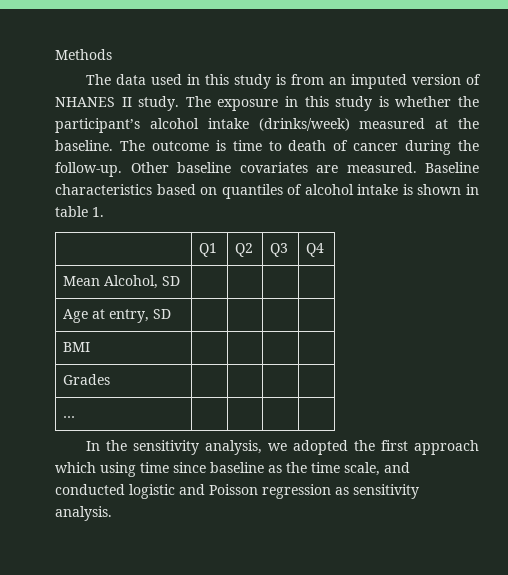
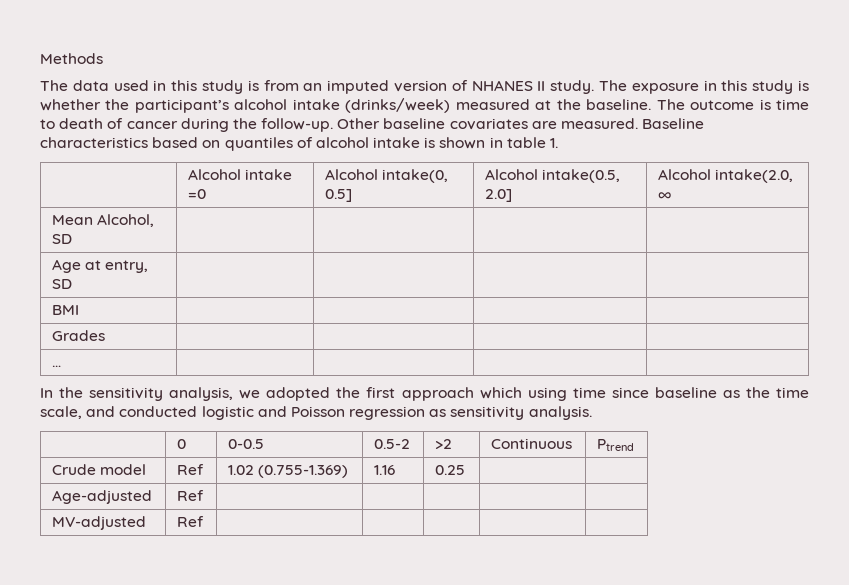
[199,243,218,257] [235,243,254,257] [270,243,289,257] [306,243,325,257] Q1 | Q2 | Q3 | Q4 -> [188,169,293,180] [188,189,207,199] [325,169,449,183] [325,189,353,202] [485,169,621,183] [485,189,513,202] [658,169,794,183] [658,192,672,199] Alcohol intake =0 | Alcohol intake(0, 0.5] | Alcohol intake(0.5, 2.0] | Alcohol intake(2.0, ∞
(112, 513) none -> [177,439,187,449] [228,439,265,449] [374,439,411,449] [435,439,453,449] [491,438,573,449] [597,439,635,451] [52,464,147,475] [177,464,205,475] [228,465,349,478] [374,465,396,475] [435,465,466,475] [52,490,153,504] [177,490,205,501] [52,516,147,530] [177,516,205,527] // | 0 | 0-0.5 | 0.5-2 | >2 | Continuous | Ptrend // Crude model | Ref | 1.02 (0.755-1.369) | 1.16 | 0.25 | | // Age-adjusted | Ref | | | | | // MV-adjusted | Ref | | | | |

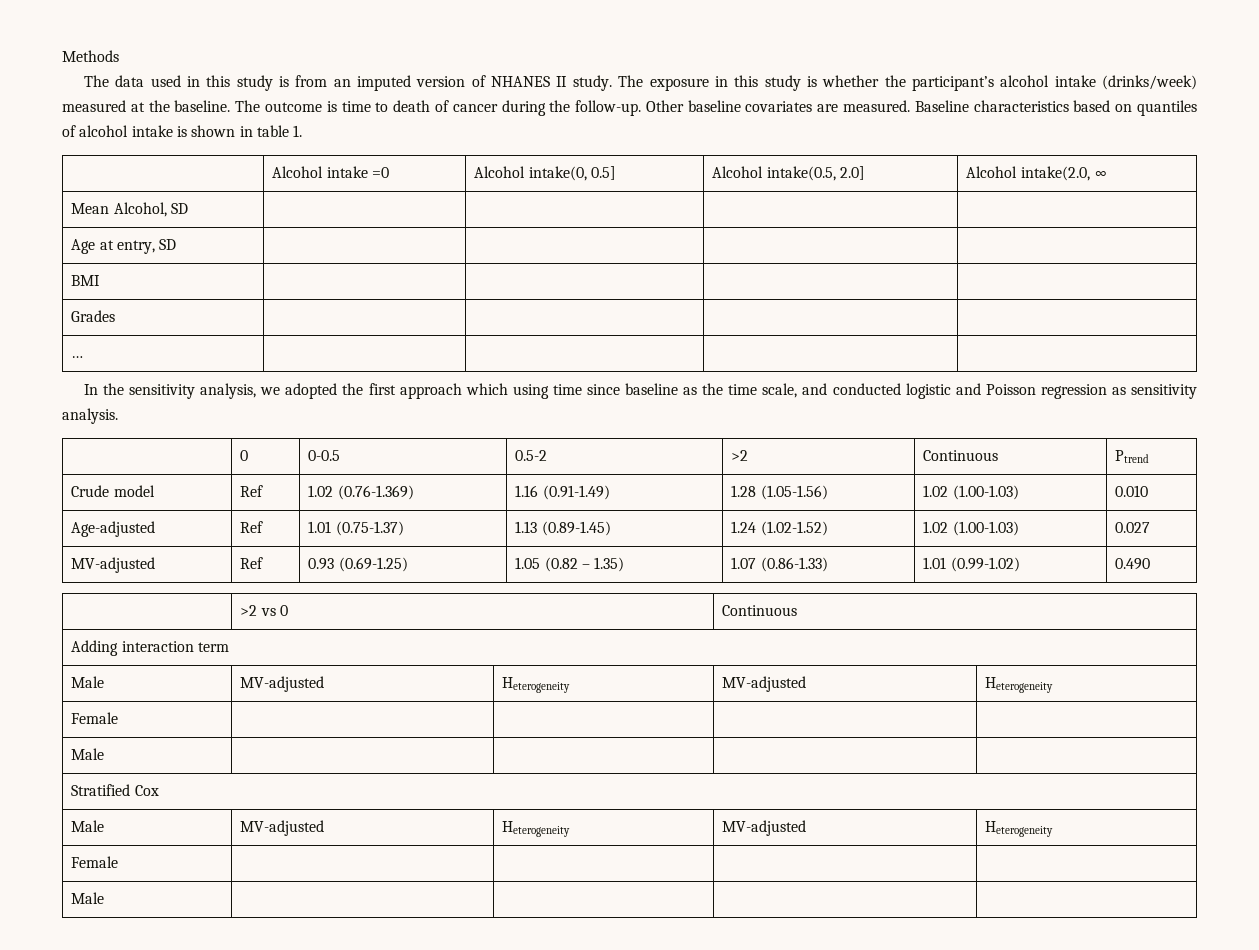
[258,465,349,478] (0.755-1.369) -> [337,485,414,500] (0.76-1.369)
[435,465,466,475] [52,490,153,504] [177,490,205,501] [52,516,147,530] [177,516,205,527] | 0.25 | | // Age-adjusted | Ref | | | | | // MV-adjusted | Ref | -> [542,485,610,500] [731,485,828,500] [923,485,1019,500] [1115,485,1149,497] [71,521,156,537] [240,521,264,533] [308,521,404,536] [515,521,611,536] [731,521,828,536] [923,521,1019,536] [1115,522,1151,533] [71,557,156,573] [240,557,264,569] [308,557,408,572] [515,557,625,572] [731,557,828,572] [923,557,1020,572] [1115,558,1151,570] [240,605,289,616] [722,605,798,616] [71,640,230,656] [71,676,105,688] [240,676,325,692] [502,677,571,693] [722,676,807,692] [985,677,1054,693] [71,712,119,724] [71,748,105,760] [71,784,159,796] [71,820,105,832] [240,820,325,836] [502,821,571,837] [722,820,807,836] [985,821,1054,837] [71,856,119,868] [71,892,105,904] (0.91-1.49) | 1.28 (1.05-1.56) | 1.02 (1.00-1.03) | 0.010 // Age-adjusted | Ref | 1.01 (0.75-1.37) | 1.13 (0.89-1.45) | 1.24 (1.02-1.52) | 1.02 (1.00-1.03) | 0.027 // MV-adjusted | Ref | 0.93 (0.69-1.25) | 1.05 (0.82 – 1.35) | 1.07 (0.86-1.33) | 1.01 (0.99-1.02) | 0.490 // | >2 vs 0 | Continuous // Adding interaction term // Male | MV-adjusted | Heterogeneity | MV-adjusted | Heterogeneity // Female | | | | // Male | | | | // Stratified Cox // Male | MV-adjusted | Heterogeneity | MV-adjusted | Heterogeneity // Female | | | | // Male

